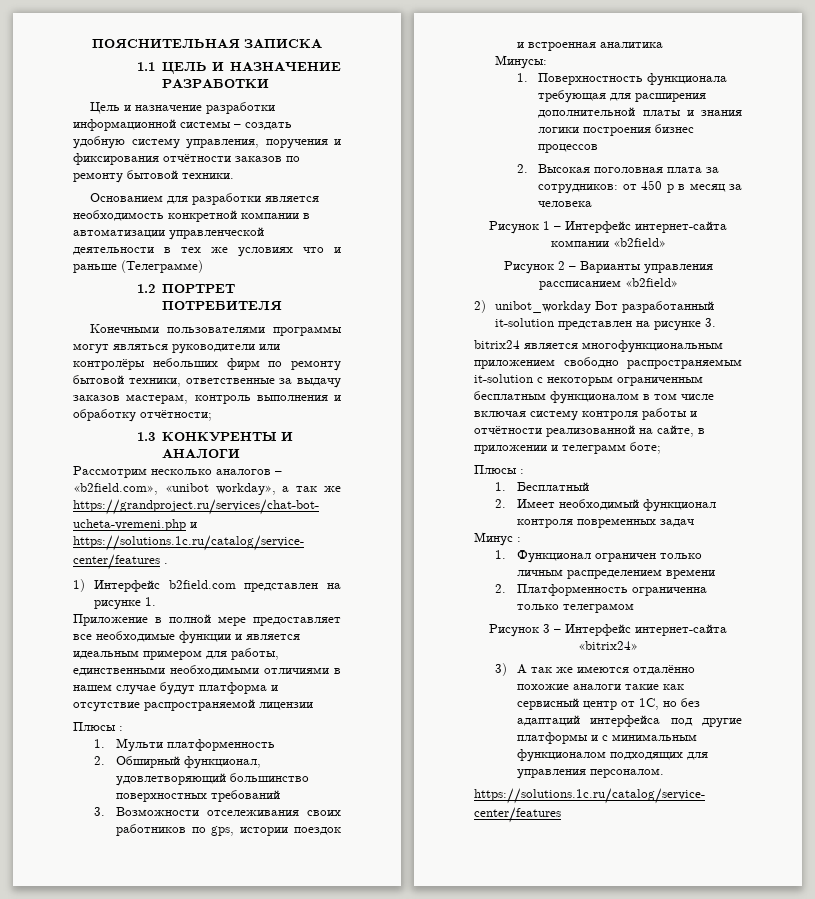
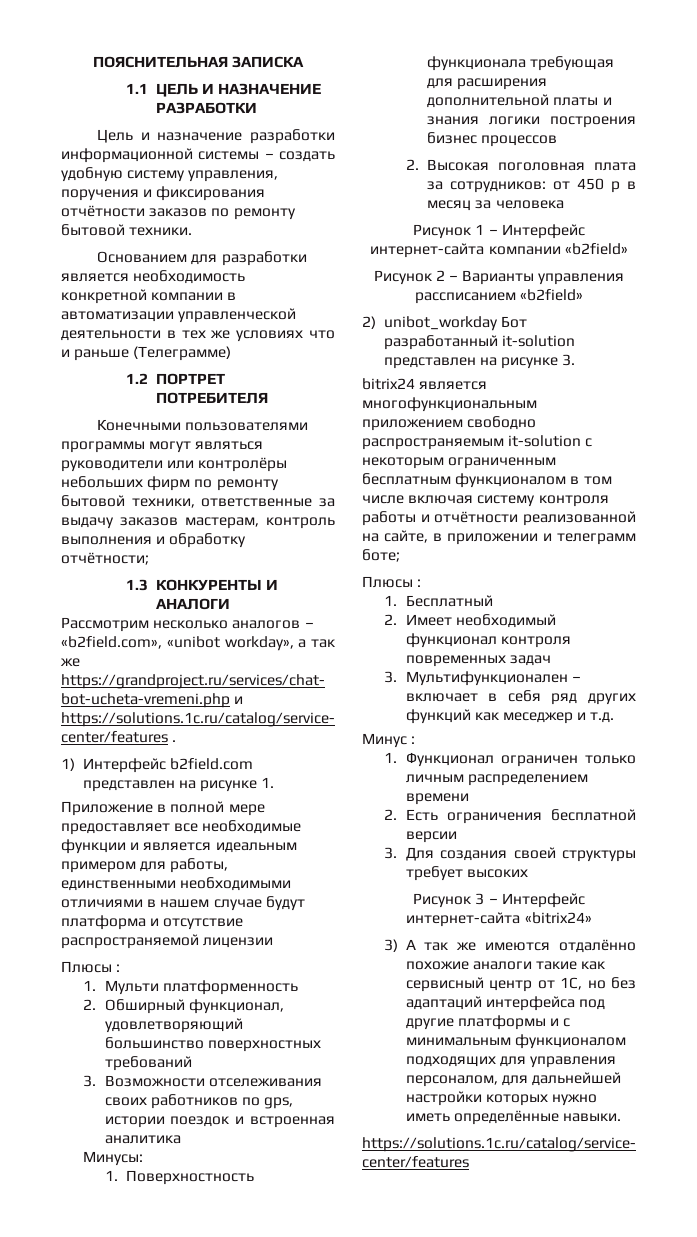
(694, 523) none -> [383,671,581,686] [405,690,636,705] [405,709,615,724] // 3. Мультифункционален – включает в себя ряд других функций как меседжер и т.д.
[516,584,707,596] [516,603,634,613] Платформенность ограниченна только телеграмом -> [405,809,636,824] [405,831,457,843] [383,847,636,862] [405,866,528,881] Есть ограничения бесплатной версии // 3. Для создания своей структуры требует высоких
[589,768,664,778] персоналом. -> [405,1072,621,1087] [405,1091,597,1106] [405,1110,621,1125] персоналом, для дальнейшей настройки которых нужно иметь определённые навыки.

